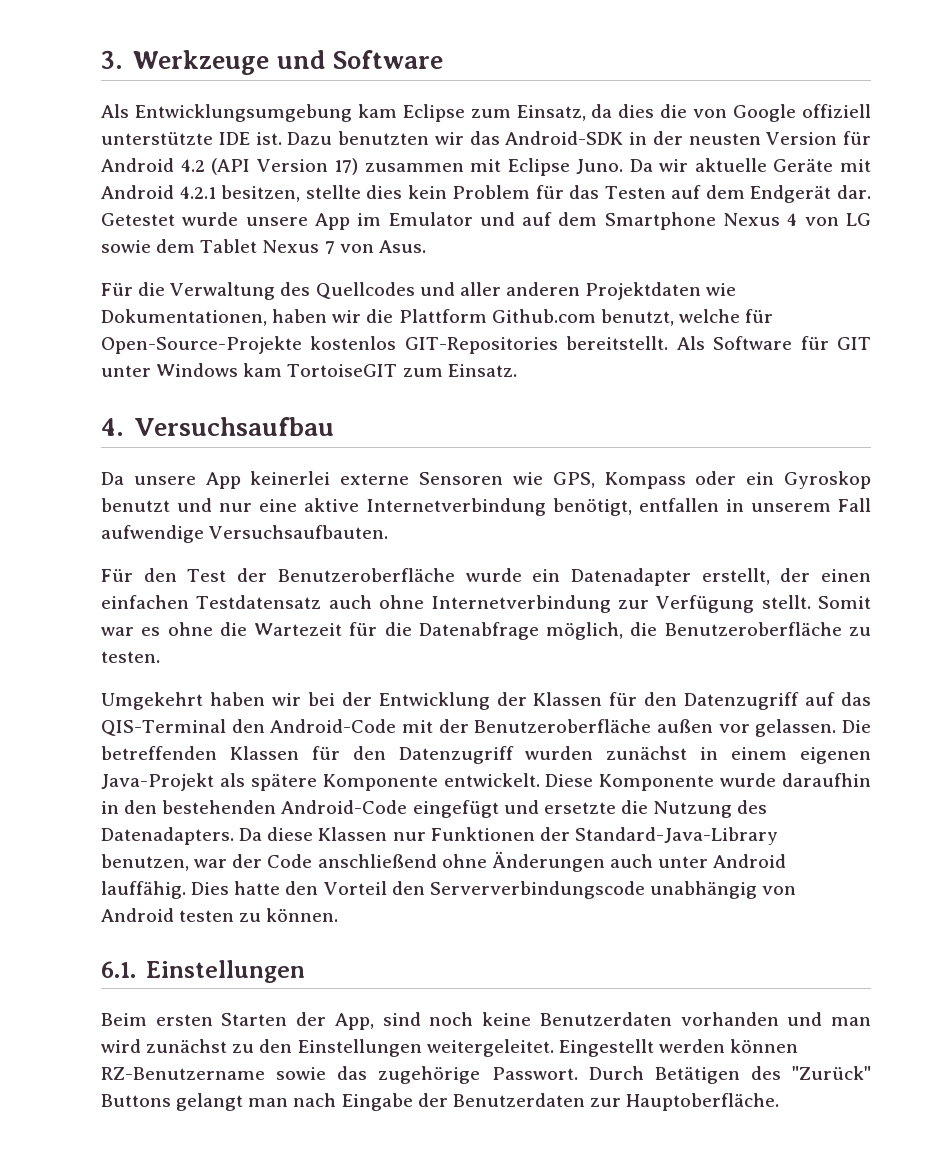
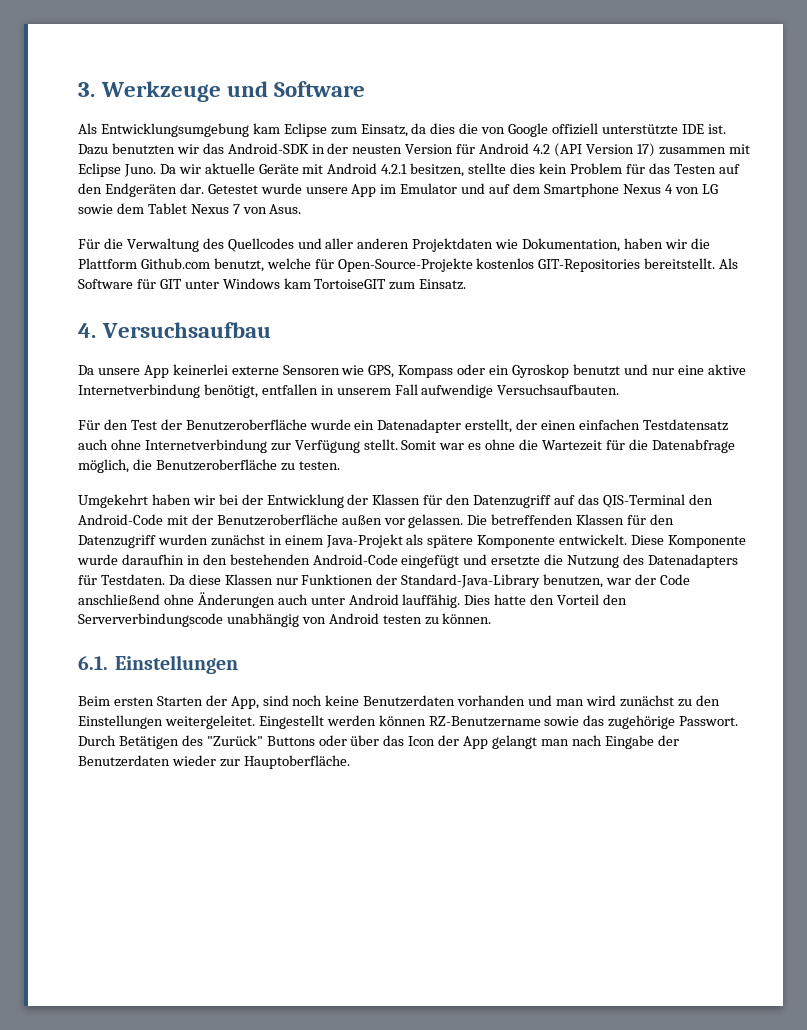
[705,185,832,203] dem Endgerät -> [78,183,177,197] den Endgeräten
[101,309,267,326] Dokumentationen, -> [522,238,621,252] Dokumentation,
[800,747,872,764] eigenen -> (323, 540) none
[101,827,234,845] Datenadapters. -> [647,554,738,568] [78,574,165,585] Datenadapters für Testdaten.
(171, 1100) none -> [318,735,489,749] oder über das Icon der App
(585, 1100) none -> [171,755,216,766] wieder

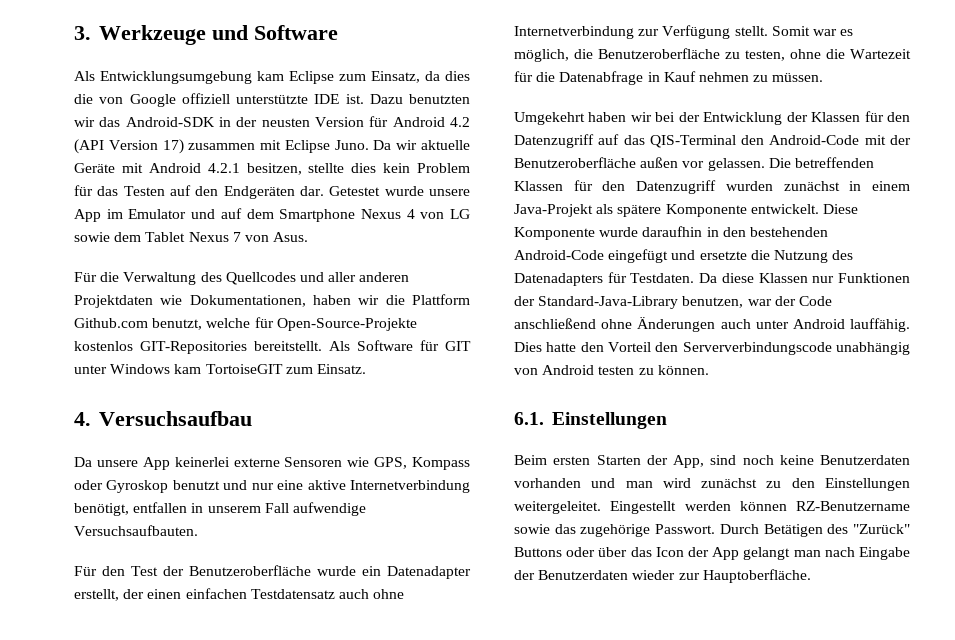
[522,238,621,252] Dokumentation, -> [189,295,306,307] Dokumentationen,
[489,365,510,375] ein -> (103, 485) none
(482, 446) none -> [514,48,785,62] möglich, die Benutzeroberfläche zu testen,
[78,459,340,473] möglich, die Benutzeroberfläche zu testen. -> [647,71,824,82] in Kauf nehmen zu müssen.

